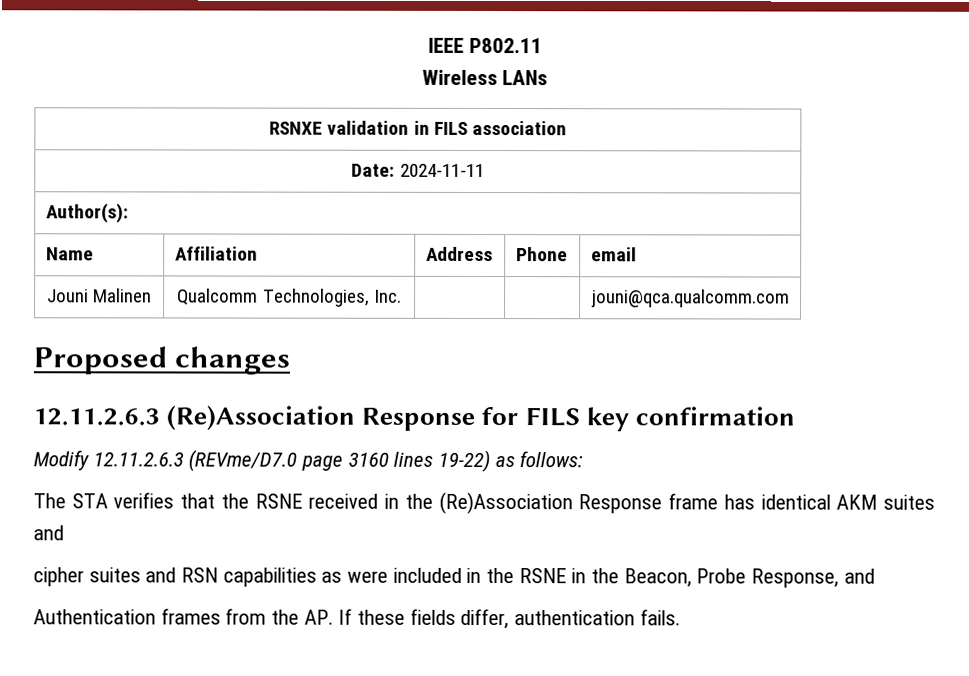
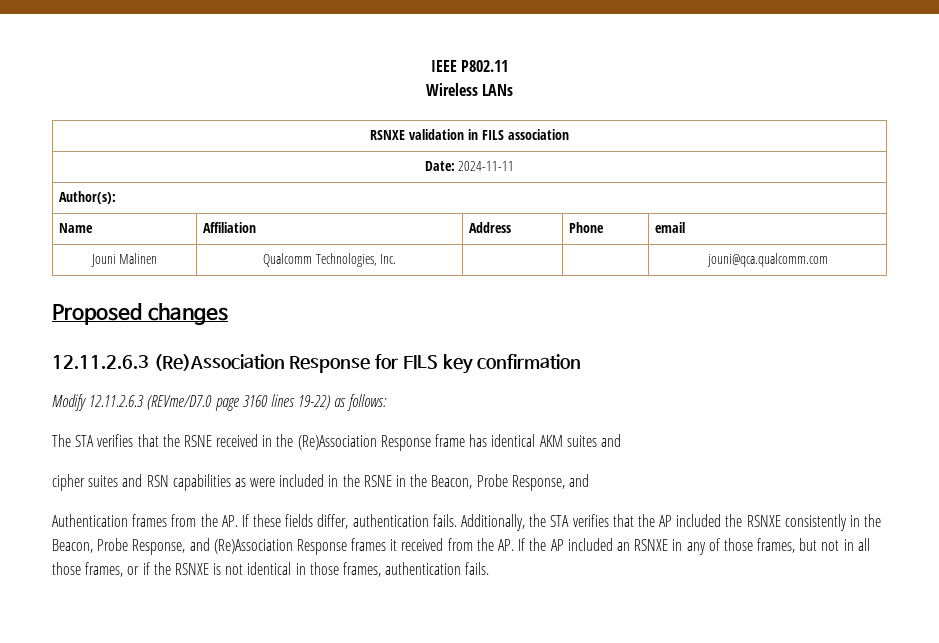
(681, 617) none -> [461,514,882,531] [52,538,870,555] [52,562,490,577] Additionally, the STA verifies that the AP included the RSNXE consistently in the Beacon, Probe Response, and (Re)Association Response frames it received from the AP. If the AP included an RSNXE in any of those frames, but not in all those frames, or if the RSNXE is not identical in those frames, authentication fails.

